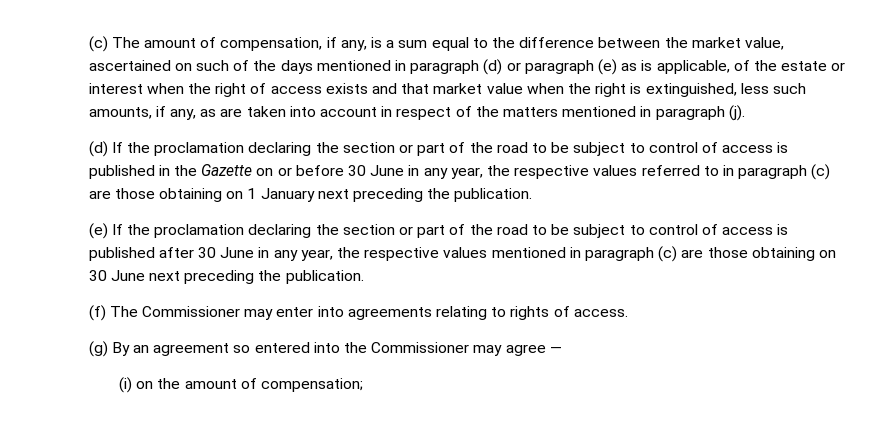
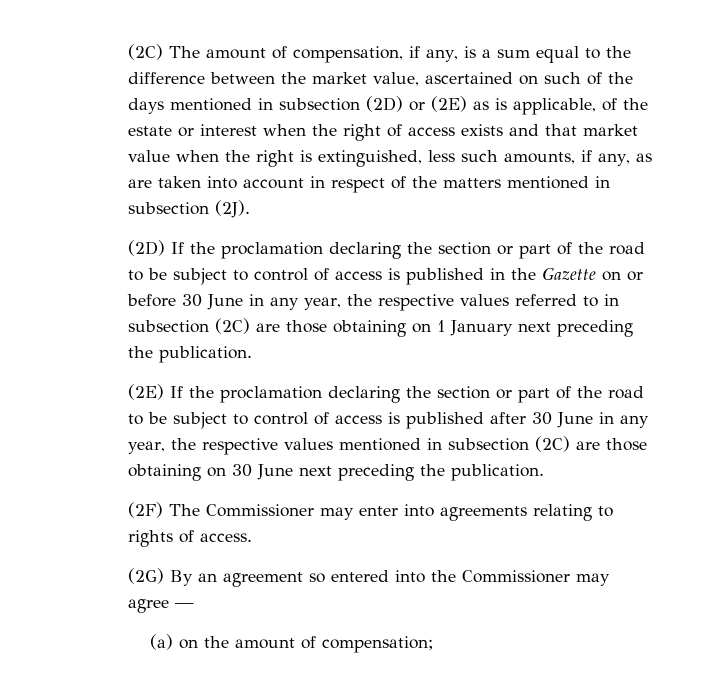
[88,36,108,52] (c) -> [127,44,163,60] (2C)
[410,59,617,75] paragraph (d) or paragraph (e) -> [278,96,467,112] subsection (2D) or (2E)
[655,105,745,121] [88,141,108,157] paragraph (j). // (d) -> [127,200,250,218] [127,240,165,256] subsection (2J). // (2D)
[738,164,831,180] paragraph (c) -> [127,318,250,334] subsection (2C)
[88,223,108,239] (e) -> [127,384,164,400] (2E)
[584,246,678,262] paragraph (c) -> [447,436,570,452] subsection (2C)
[88,305,106,321] (f) -> [127,502,163,518] (2F)
[88,341,108,357] (g) -> [127,568,164,584] (2G)
[119,377,133,393] (i) -> [149,634,173,650] (a)

